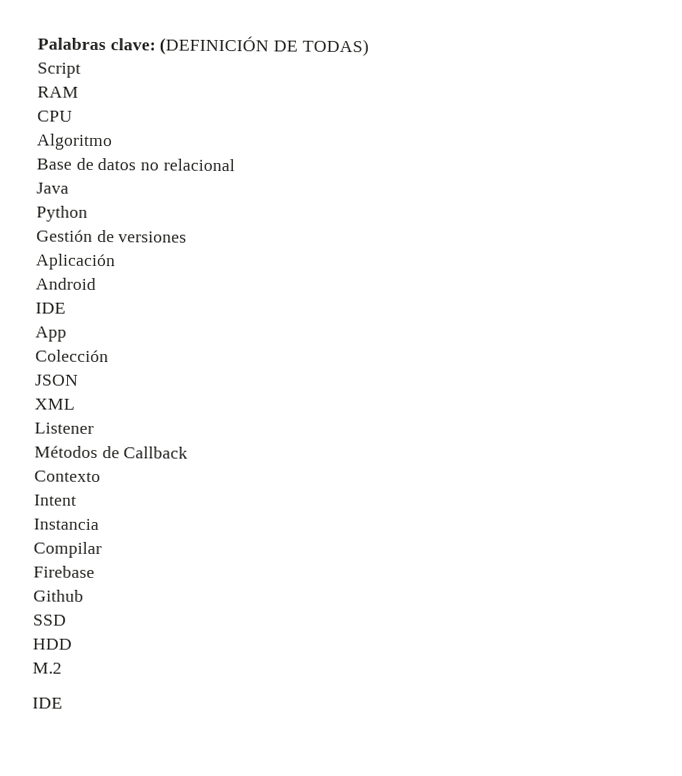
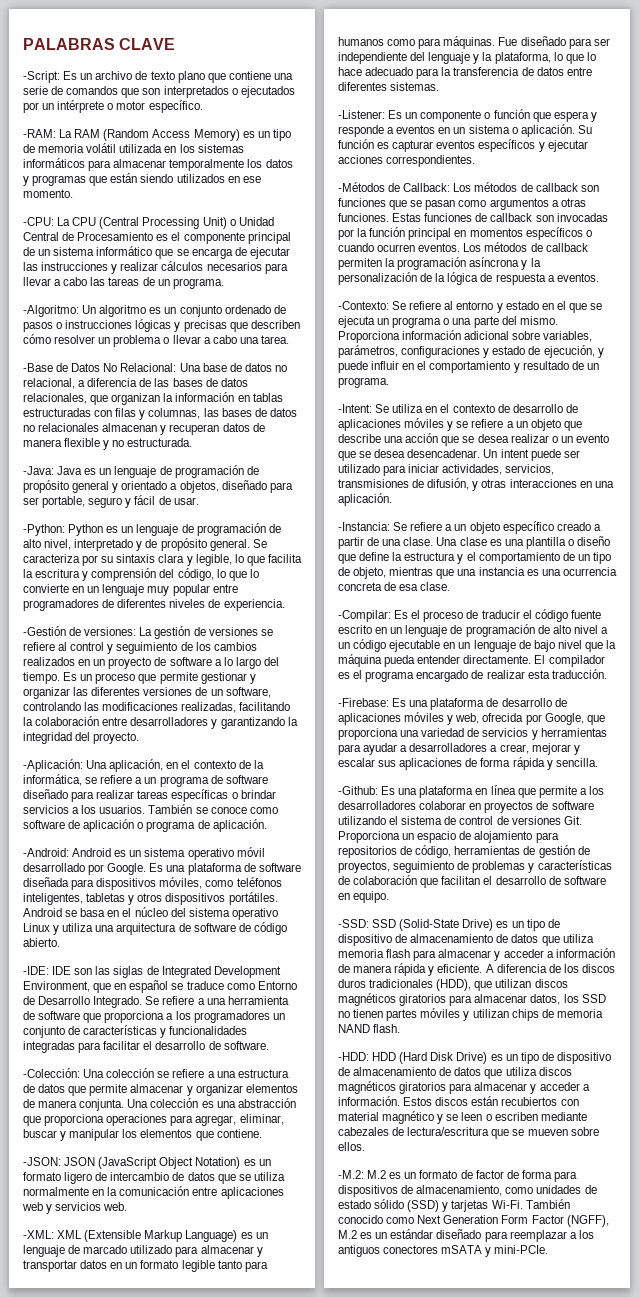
[37,35,369,57] [37,62,81,78] [37,86,79,98] [37,110,73,122] [36,133,113,151] [36,157,235,172] [36,182,69,194] [36,205,88,222] [36,229,188,243] [35,253,116,271] [35,277,96,290] [35,302,66,314] [35,326,67,342] [35,349,109,363] [35,374,79,386] [34,398,75,410] [34,422,94,434] [34,445,189,459] [34,470,101,483] [34,494,77,506] [33,518,99,531] [33,541,102,559] [33,565,95,578] [33,589,84,602] [33,614,67,626] [32,638,72,650] [32,662,62,674] [32,697,63,709] Palabras clave: (DEFINICIÓN DE TODAS) // Script // RAM // CPU // Algoritmo // Base de datos no relacional // Java // Python // Gestión de versiones // Aplicación // Android // IDE // App // Colección // JSON // XML // Listener // Métodos de Callback // Contexto // Intent // Instancia // Compilar // Firebase // Github // SSD // HDD // M.2 // IDE -> [23,38,176,50] [23,71,293,83] [23,86,295,98] [23,100,203,113] [23,129,291,141] [23,143,244,153] [23,158,293,171] [23,173,261,186] [23,189,73,198] [23,217,274,229] [23,232,291,244] [23,246,290,259] [23,261,288,274] [23,277,224,289] [23,305,286,317] [23,319,300,332] [23,334,289,347] [23,363,287,372] [23,378,248,389] [23,392,283,405] [23,408,297,420] [23,423,265,435] [23,438,193,450] [23,465,259,478] [23,480,293,493] [23,495,199,508] [23,523,281,536] [23,538,267,551] [23,554,302,566] [23,568,259,581] [23,584,238,596] [23,599,285,611] [23,626,273,639] [23,642,257,654] [23,657,279,669] [23,672,256,684] [23,687,271,699] [23,702,291,713] [23,716,298,729] [23,732,140,744] [23,759,264,772] [23,774,268,787] [23,789,276,802] [23,804,278,814] [23,819,267,832] [23,847,265,860] [23,863,301,875] [23,877,282,890] [23,892,278,905] [23,907,278,920] [23,922,287,935] [23,938,60,947] [23,966,281,978] [23,980,297,993] [23,996,289,1008] [23,1011,285,1023] [23,1025,248,1038] [23,1041,269,1053] [23,1068,289,1078] [23,1084,298,1096] [23,1098,296,1111] [23,1114,284,1126] [23,1129,262,1141] [23,1157,271,1169] [23,1172,285,1184] [23,1186,284,1199] [22,1202,128,1214] [23,1230,268,1242] [23,1245,263,1257] [23,1260,268,1272] [338,36,610,49] [338,52,596,64] [338,67,592,79] [338,82,440,91] [338,109,597,122] [338,124,592,137] [338,139,588,152] [338,155,476,167] [338,182,599,192] [338,198,586,210] [338,213,608,222] [338,227,592,240] [338,242,588,252] [338,257,541,270] [338,272,599,285] [338,301,603,313] [338,316,558,328] [338,330,593,343] [338,345,604,358] [338,361,599,373] [338,377,389,388] [338,404,578,413] [338,418,582,431] [338,433,609,446] [338,449,580,461] [338,464,555,476] [338,478,614,491] [338,493,392,506] [338,521,601,534] [338,536,611,549] [338,552,611,564] [338,567,617,579] [338,582,451,591] [338,609,601,622] [338,624,608,637] [338,639,617,652] [338,654,605,667] [338,669,607,682] [338,698,567,710] [338,712,605,725] [338,728,607,740] [338,743,580,755] [338,757,598,770] [338,785,604,798] [338,801,594,813] [338,816,582,825] [338,831,559,843] [338,845,590,858] [338,860,612,873] [338,875,606,888] [338,891,390,903] [338,919,560,931] [338,934,594,946] [338,948,615,961] [338,963,615,976] [338,979,568,991] [338,993,606,1006] [338,1008,603,1021] [338,1024,401,1033] [338,1052,611,1064] [338,1067,572,1079] [338,1081,590,1094] [338,1096,579,1106] [338,1111,587,1124] [338,1127,599,1139] [338,1142,365,1151] [338,1170,577,1182] [338,1185,597,1197] [338,1199,570,1212] [338,1215,609,1227] [338,1229,594,1242] [338,1245,549,1257] PALABRAS CLAVE // -Script: Es un archivo de texto plano que contiene una serie de comandos que son interpretados o ejecutados por un intérprete o motor específico. // -RAM: La RAM (Random Access Memory) es un tipo de memoria volátil utilizada en los sistemas informáticos para almacenar temporalmente los datos y programas que están siendo utilizados en ese momento. // -CPU: La CPU (Central Processing Unit) o Unidad Central de Procesamiento es el componente principal de un sistema informático que se encarga de ejecutar las instrucciones y realizar cálculos necesarios para llevar a cabo las tareas de un programa. // -Algoritmo: Un algoritmo es un conjunto ordenado de pasos o instrucciones lógicas y precisas que describen cómo resolver un problema o llevar a cabo una tarea. // -Base de Datos No Relacional: Una base de datos no relacional, a diferencia de las bases de datos relacionales, que organizan la información en tablas estructuradas con filas y columnas, las bases de datos no relacionales almacenan y recuperan datos de manera flexible y no estructurada. // -Java: Java es un lenguaje de programación de propósito general y orientado a objetos, diseñado para ser portable, seguro y fácil de usar. // -Python: Python es un lenguaje de programación de alto nivel, interpretado y de propósito general. Se caracteriza por su sintaxis clara y legible, lo que facilita la escritura y comprensión del código, lo que lo convierte en un lenguaje muy popular entre programadores de diferentes niveles de experiencia. // -Gestión de versiones: La gestión de versiones se refiere al control y seguimiento de los cambios realizados en un proyecto de software a lo largo del tiempo. Es un proceso que permite gestionar y organizar las diferentes versiones de un software, controlando las modificaciones realizadas, facilitando la colaboración entre desarrolladores y garantizando la integridad del proyecto. // -Aplicación: Una aplicación, en el contexto de la informática, se refiere a un programa de software diseñado para realizar tareas específicas o brindar servicios a los usuarios. También se conoce como software de aplicación o programa de aplicación. // -Android: Android es un sistema operativo móvil desarrollado por Google. Es una plataforma de software diseñada para dispositivos móviles, como teléfonos inteligentes, tabletas y otros dispositivos portátiles. Android se basa en el núcleo del sistema operativo Linux y utiliza una arquitectura de software de código abierto. // -IDE: IDE son las siglas de Integrated Development Environment, que en español se traduce como Entorno de Desarrollo Integrado. Se refiere a una herramienta de software que proporciona a los programadores un conjunto de características y funcionalidades integradas para facilitar el desarrollo de software. // -Colección: Una colección se refiere a una estructura de datos que permite almacenar y organizar elementos de manera conjunta. Una colección es una abstracción que proporciona operaciones para agregar, eliminar, buscar y manipular los elementos que contiene. // -JSON: JSON (JavaScript Object Notation) es un formato ligero de intercambio de datos que se utiliza normalmente en la comunicación entre aplicaciones web y servicios web. // -XML: XML (Extensible Markup Language) es un lenguaje de marcado utilizado para almacenar y transportar datos en un formato legible tanto para humanos como para máquinas. Fue diseñado para ser independiente del lenguaje y la plataforma, lo que lo hace adecuado para la transferencia de datos entre diferentes sistemas. // -Listener: Es un componente o función que espera y responde a eventos en un sistema o aplicación. Su función es capturar eventos específicos y ejecutar acciones correspondientes. // -Métodos de Callback: Los métodos de callback son funciones que se pasan como argumentos a otras funciones. Estas funciones de callback son invocadas por la función principal en momentos específicos o cuando ocurren eventos. Los métodos de callback permiten la programación asíncrona y la personalización de la lógica de respuesta a eventos. // -Contexto: Se refiere al entorno y estado en el que se ejecuta un programa o una parte del mismo. Proporciona información adicional sobre variables, parámetros, configuraciones y estado de ejecución, y puede influir en el comportamiento y resultado de un programa. // -Intent: Se utiliza en el contexto de desarrollo de aplicaciones móviles y se refiere a un objeto que describe una acción que se desea realizar o un evento que se desea desencadenar. Un intent puede ser utilizado para iniciar actividades, servicios, transmisiones de difusión, y otras interacciones en una aplicación. // -Instancia: Se refiere a un objeto específico creado a partir de una clase. Una clase es una plantilla o diseño que define la estructura y el comportamiento de un tipo de objeto, mientras que una instancia es una ocurrencia concreta de esa clase. // -Compilar: Es el proceso de traducir el código fuente escrito en un lenguaje de programación de alto nivel a un código ejecutable en un lenguaje de bajo nivel que la máquina pueda entender directamente. El compilador es el programa encargado de realizar esta traducción. // -Firebase: Es una plataforma de desarrollo de aplicaciones móviles y web, ofrecida por Google, que proporciona una variedad de servicios y herramientas para ayudar a desarrolladores a crear, mejorar y escalar sus aplicaciones de forma rápida y sencilla. // -Github: Es una plataforma en línea que permite a los desarrolladores colaborar en proyectos de software utilizando el sistema de control de versiones Git. Proporciona un espacio de alojamiento para repositorios de código, herramientas de gestión de proyectos, seguimiento de problemas y características de colaboración que facilitan el desarrollo de software en equipo. // -SSD: SSD (Solid-State Drive) es un tipo de dispositivo de almacenamiento de datos que utiliza memoria flash para almacenar y acceder a información de manera rápida y eficiente. A diferencia de los discos duros tradicionales (HDD), que utilizan discos magnéticos giratorios para almacenar datos, los SSD no tienen partes móviles y utilizan chips de memoria NAND flash. // -HDD: HDD (Hard Disk Drive) es un tipo de dispositivo de almacenamiento de datos que utiliza discos magnéticos giratorios para almacenar y acceder a información. Estos discos están recubiertos con material magnético y se leen o escriben mediante cabezales de lectura/escritura que se mueven sobre ellos. // -M.2: M.2 es un formato de factor de forma para dispositivos de almacenamiento, como unidades de estado sólido (SSD) y tarjetas Wi-Fi. También conocido como Next Generation Form Factor (NGFF), M.2 es un estándar diseñado para reemplazar a los antiguos conectores mSATA y mini-PCIe.

